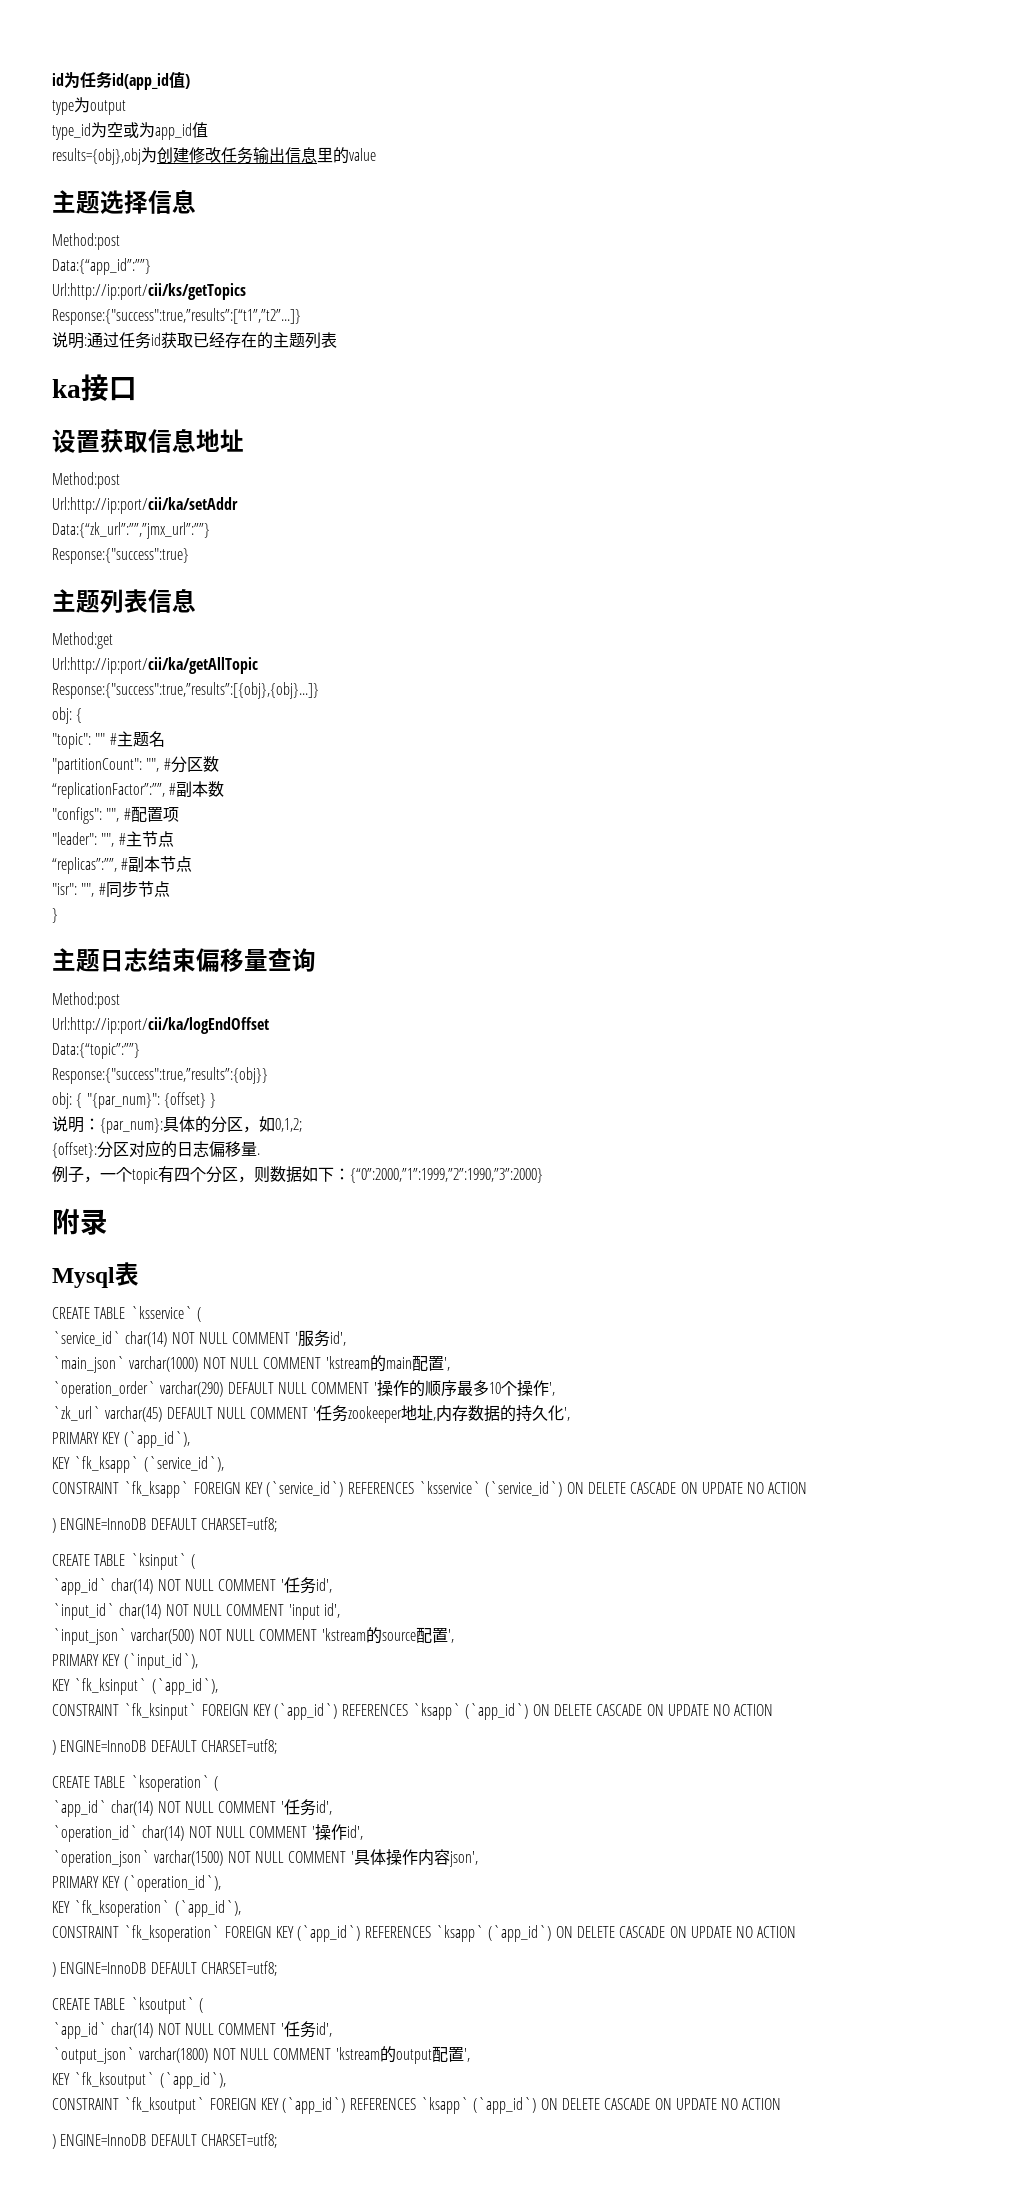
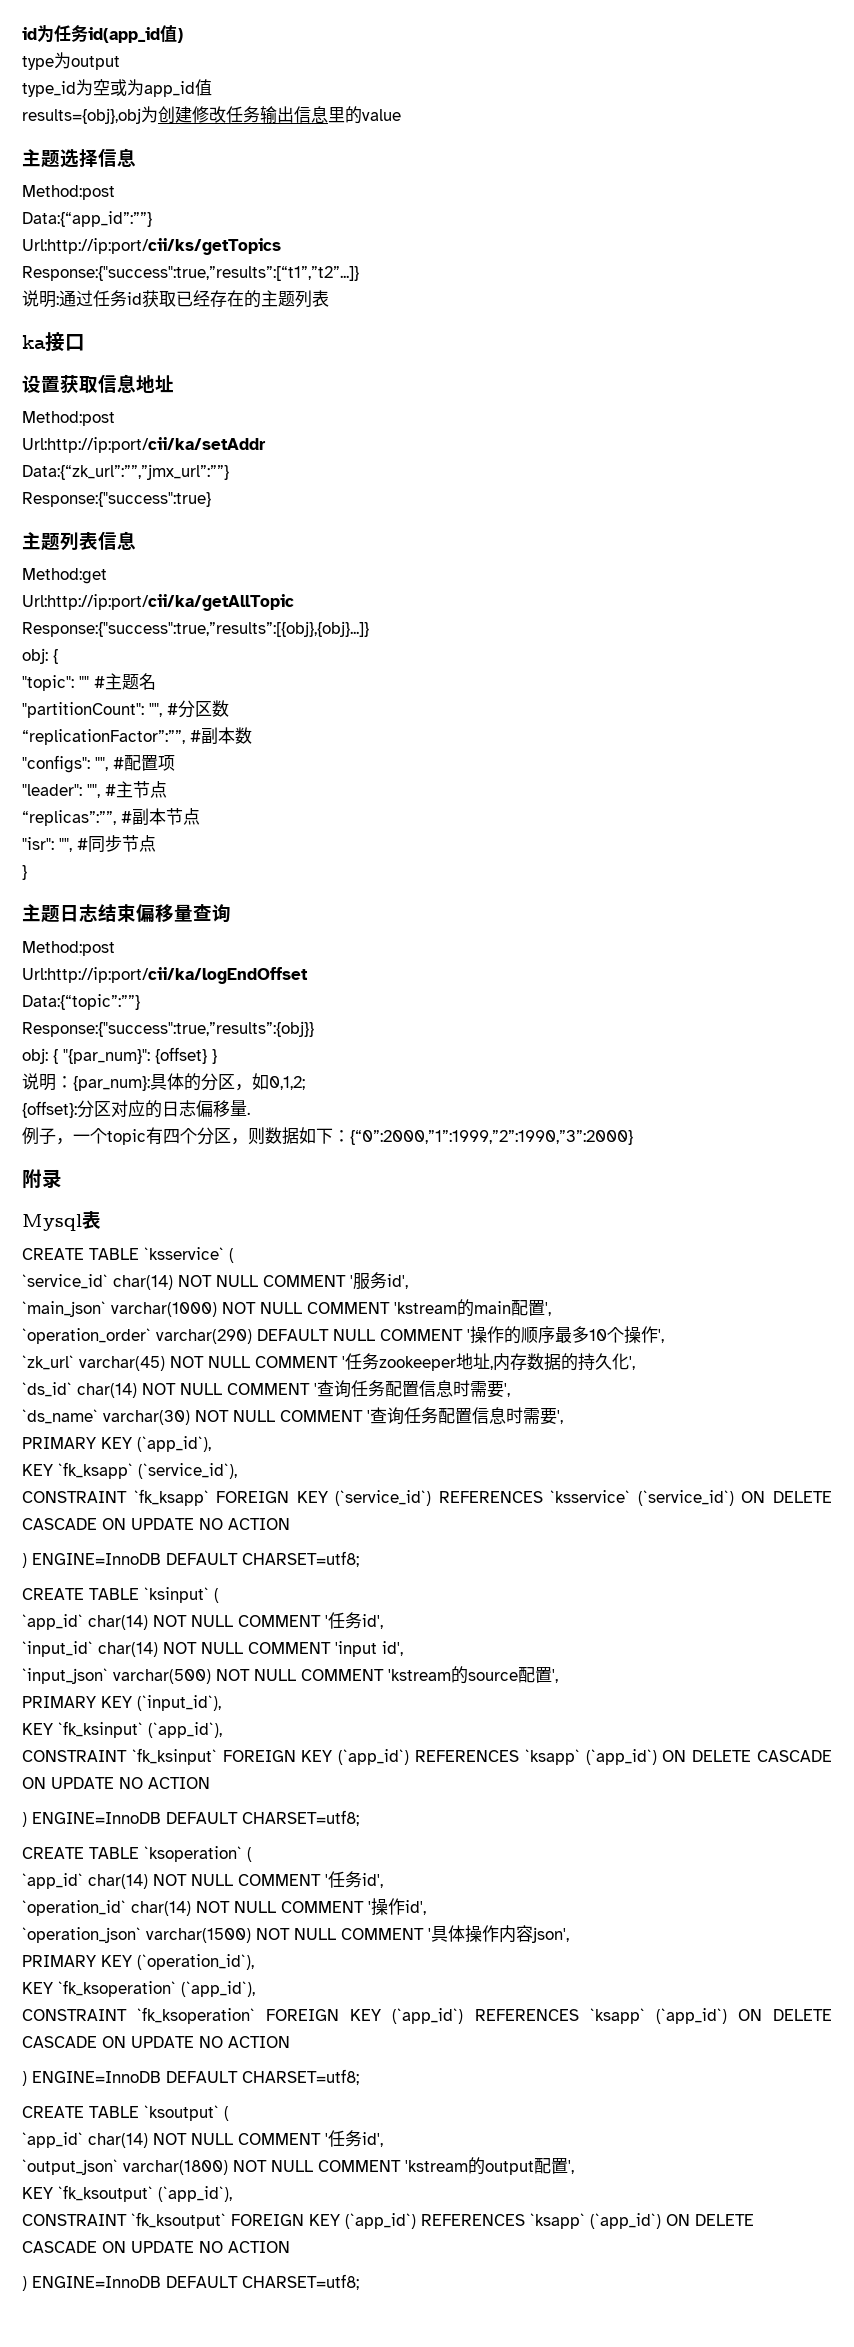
[166,1407,213,1419] DEFAULT -> [170,1356,204,1368] NOT
(570, 1414) none -> [22,1380,510,1398] [22,1407,563,1425] // `ds_id` char(14) NOT NULL COMMENT '查询任务配置信息时需要', // `ds_name` varchar(30) NOT NULL COMMENT '查询任务配置信息时需要',

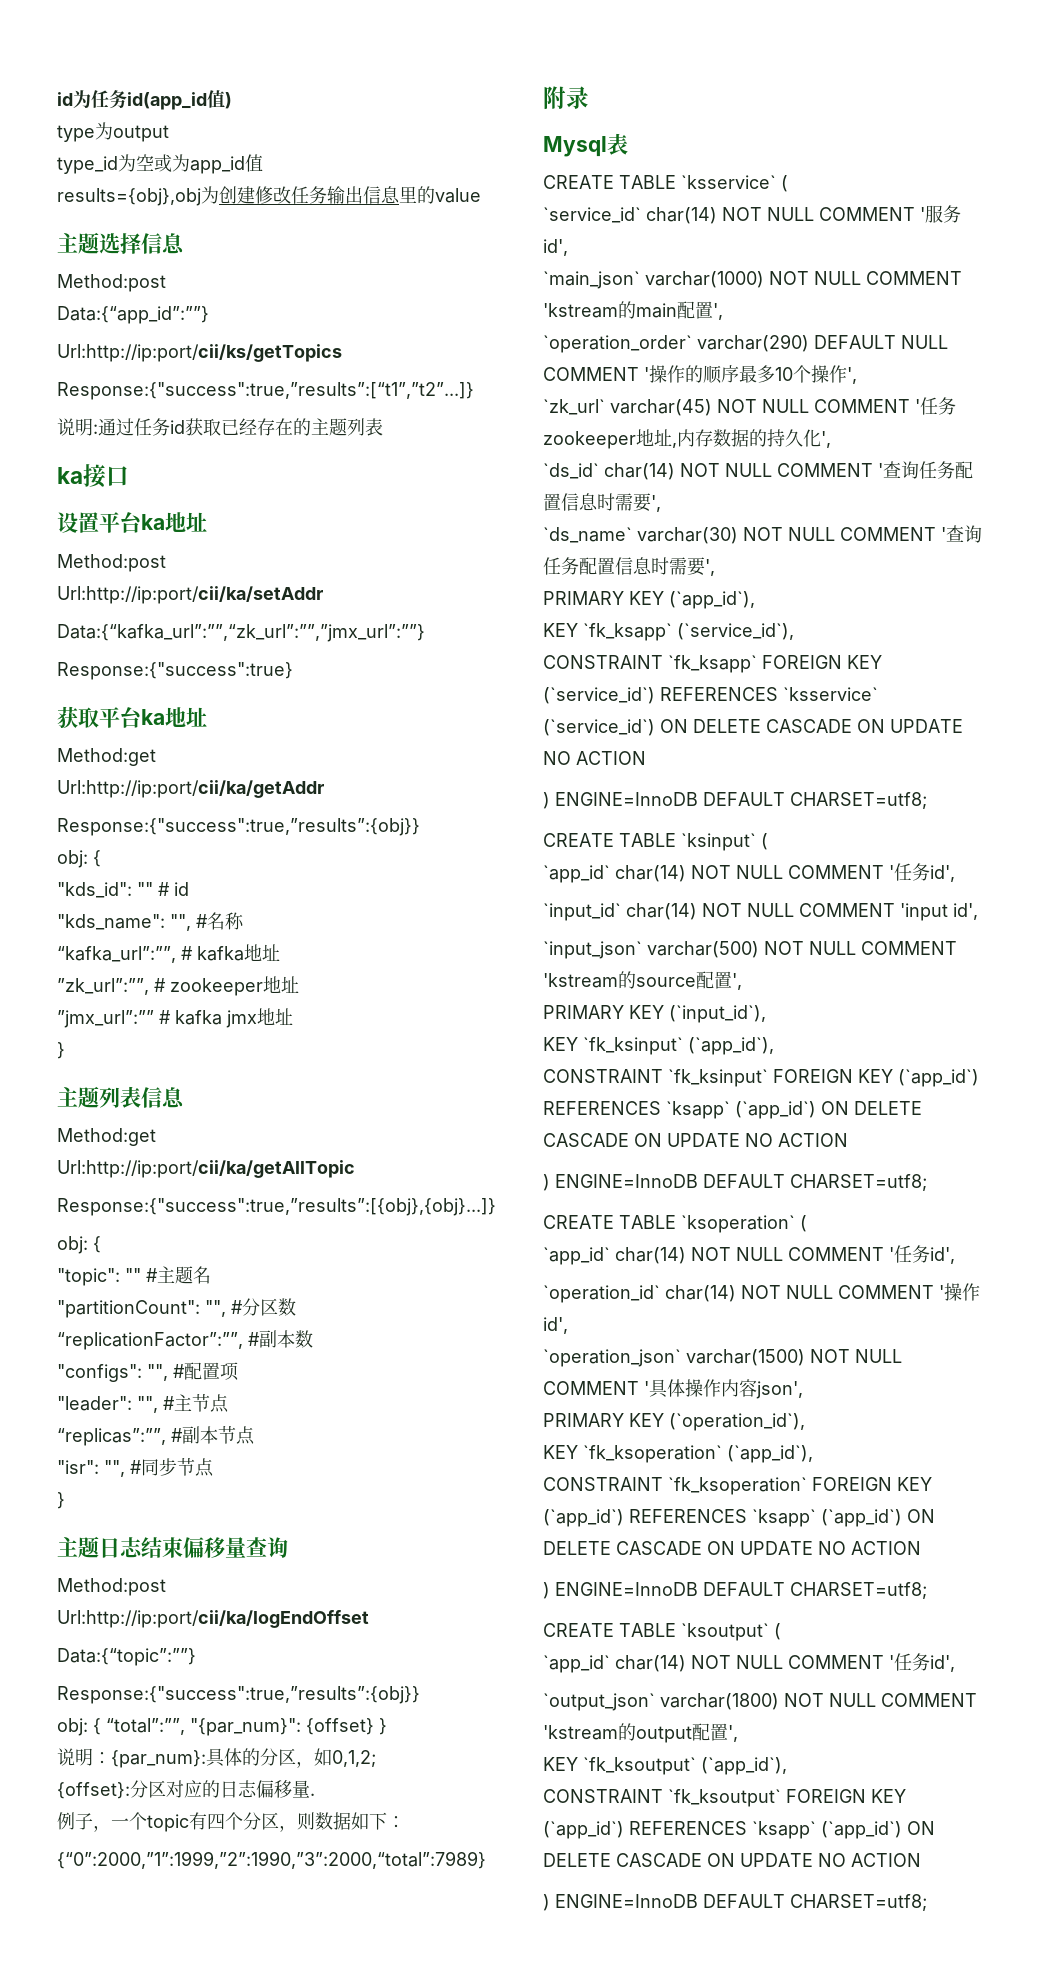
[60,374,136,394] 获取信息 -> [99,512,165,533] 平台ka
[22,464,229,480] Data:{“zk_url”:””,”jmx_url”:””} -> [57,624,425,642] Data:{“kafka_url”:””,“zk_url”:””,”jmx_url”:””}
(211, 499) none -> [57,706,207,728] [57,748,156,766] [57,780,324,798] [57,818,420,836] [57,850,101,868] [57,882,189,898] [57,912,244,931] [57,944,280,963] [57,976,299,996] [57,1008,293,1028] [57,1042,65,1059] // 获取平台ka地址 // Method:get // Url:http://ip:port/cii/ka/getAddr // Response:{"success":true,”results”:{obj}} // obj: { // "kds_id": "" # id // "kds_name": "", #名称 // “kafka_url”:””, # kafka地址 // ”zk_url”:””, # zookeeper地址 // ”jmx_url”:”” # kafka jmx地址 // }
(58, 1056) none -> [106,1718,185,1735] “total”:””,
[350,1130,633,1145] {“0”:2000,”1”:1999,”2”:1990,”3”:2000} -> [57,1851,486,1869] // {“0”:2000,”1”:1999,”2”:1990,”3”:2000,“total”:7989}

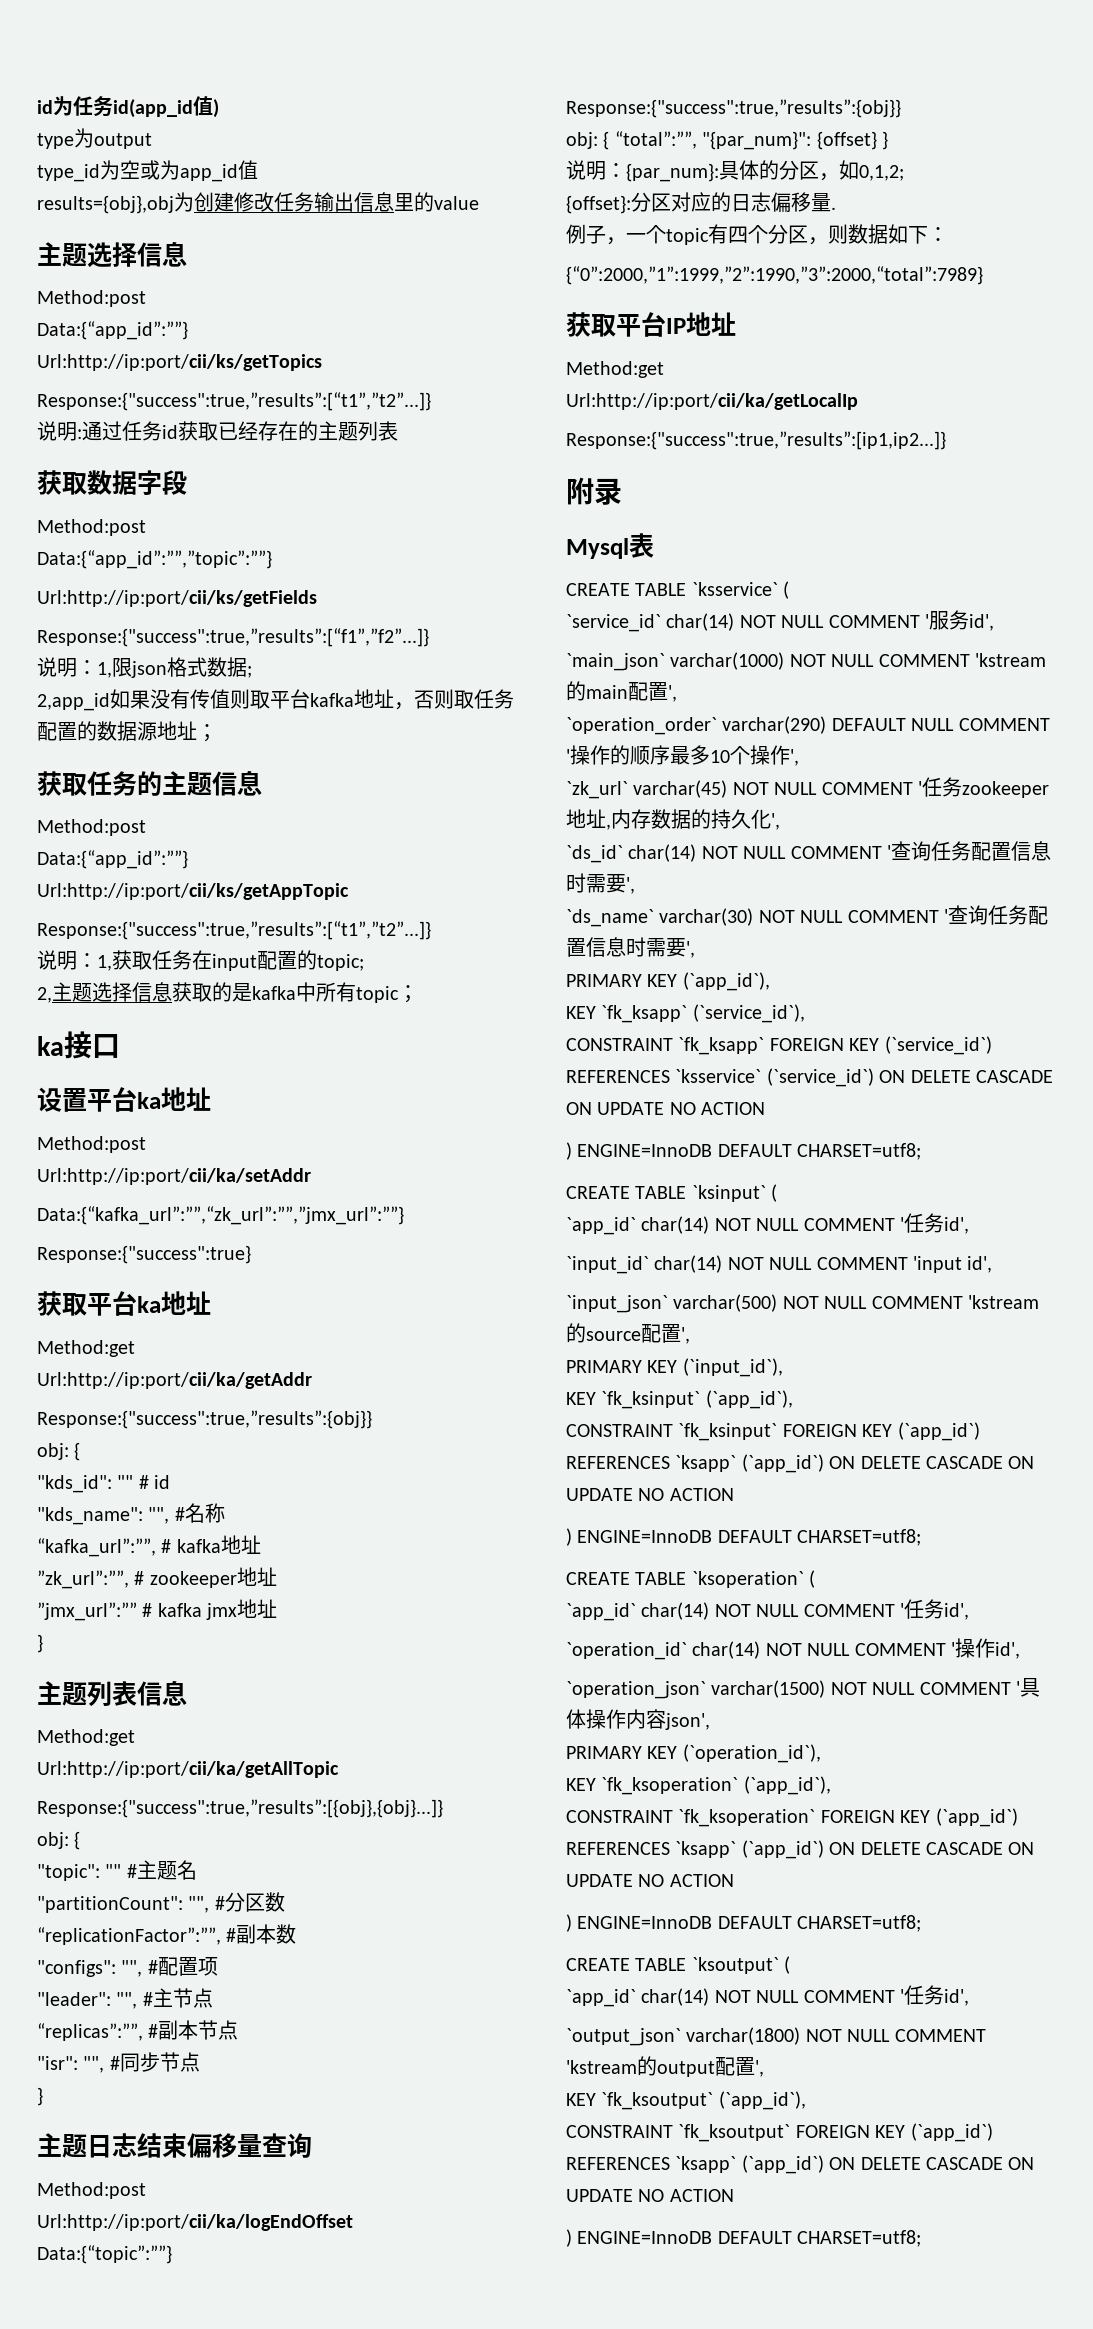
(383, 427) none -> [37,470,187,495] [37,519,146,536] [37,550,272,569] [37,590,317,607] [37,628,429,647] [37,657,252,678] [37,689,514,711] [37,721,217,742] [37,770,262,796] [37,819,146,836] [37,850,188,869] [37,883,349,900] [37,921,431,940] [37,950,364,971] [37,982,418,1003] // 获取数据字段 // Method:post // Data:{“app_id”:””,”topic”:””} // Url:http://ip:port/cii/ks/getFields // Response:{"success":true,”results”:[“f1”,”f2”...]} // 说明：1,限json格式数据; // 2,app_id如果没有传值则取平台kafka地址，否则取任务配置的数据源地址； // 获取任务的主题信息 // Method:post // Data:{“app_id”:””} // Url:http://ip:port/cii/ks/getAppTopic // Response:{"success":true,”results”:[“t1”,”t2”...]} // 说明：1,获取任务在input配置的topic; // 2,主题选择信息获取的是kafka中所有topic；
(486, 1860) none -> [566,312,736,337] [566,361,664,378] [566,393,858,410] [566,431,946,450] // 获取平台IP地址 // Method:get // Url:http://ip:port/cii/ka/getLocalIp // Response:{"success":true,”results”:[ip1,ip2...]}

